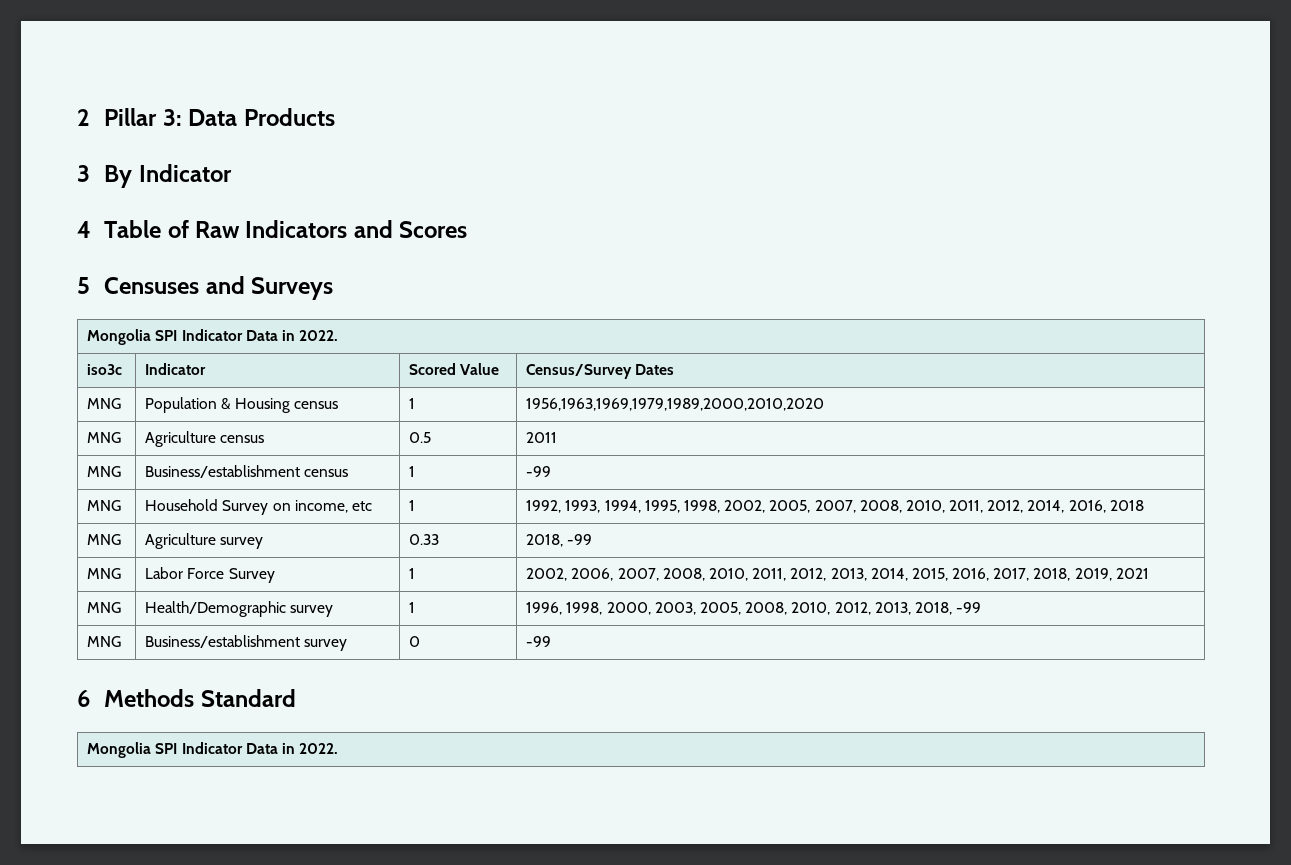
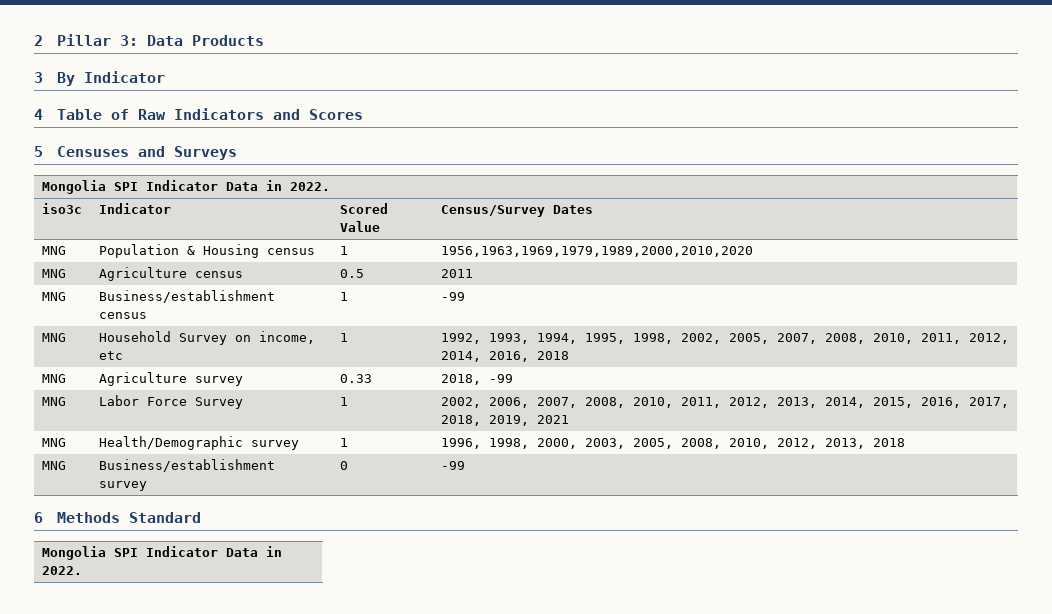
[914,602,982,615] 2018, -99 -> [873,438,906,447] 2018

